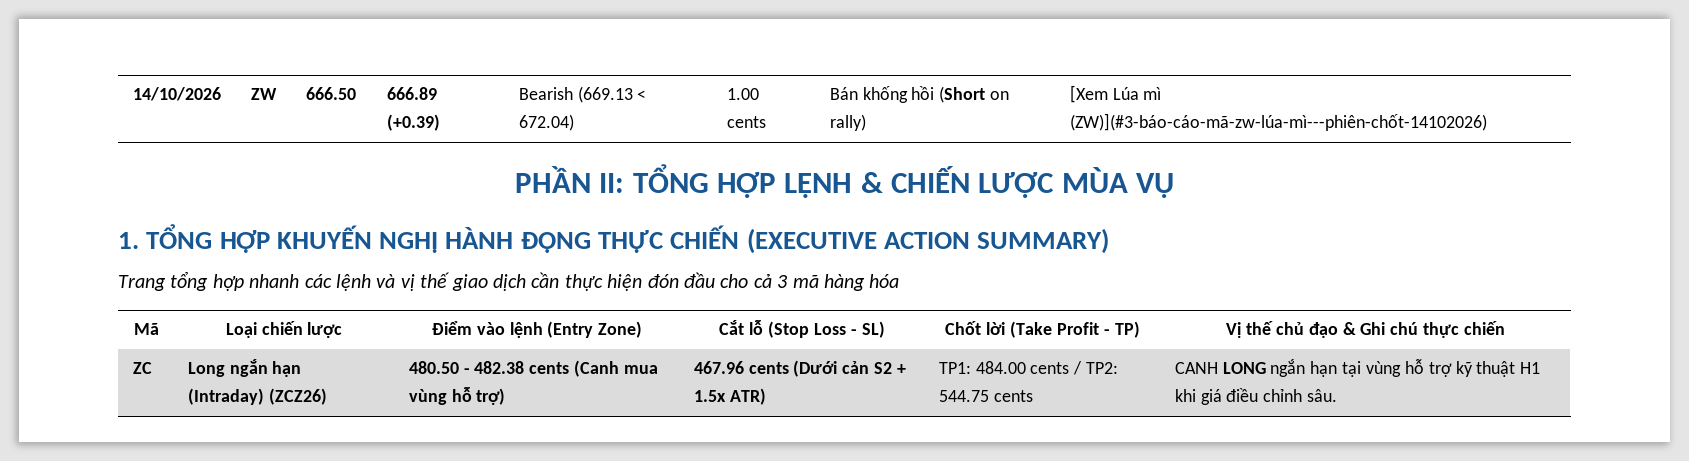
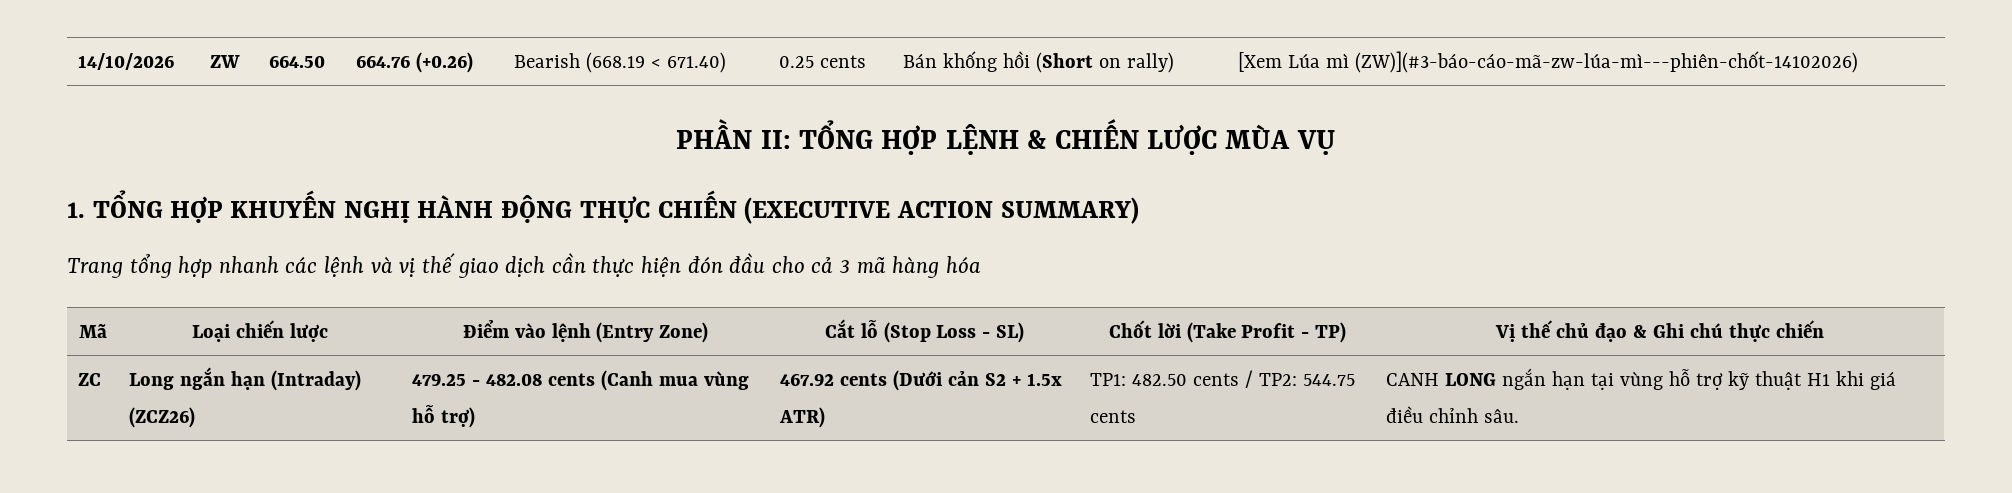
[305,87,356,100] [386,87,437,100] [386,114,440,131] [518,86,647,103] [518,114,574,131] [726,88,759,100] 666.50 | 666.89 (+0.39) | Bearish (669.13 < 672.04) | 1.00 -> [269,55,326,68] [356,52,474,73] [514,52,727,73] [779,56,815,68] 664.50 | 664.76 (+0.26) | Bearish (668.19 < 671.40) | 0.25
[408,361,525,374] 480.50 - 482.38 -> [412,373,543,386] 479.25 - 482.08
[693,361,744,374] 467.96 -> [780,373,835,386] 467.92
[975,361,1026,374] 484.00 -> [1132,374,1188,386] 482.50

